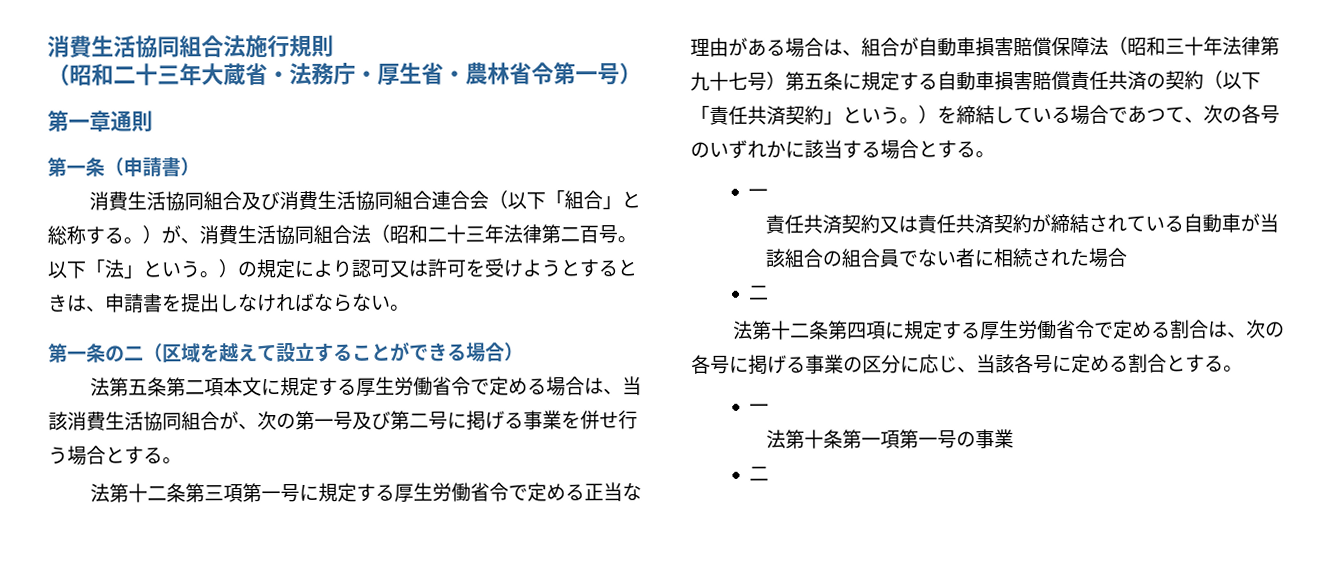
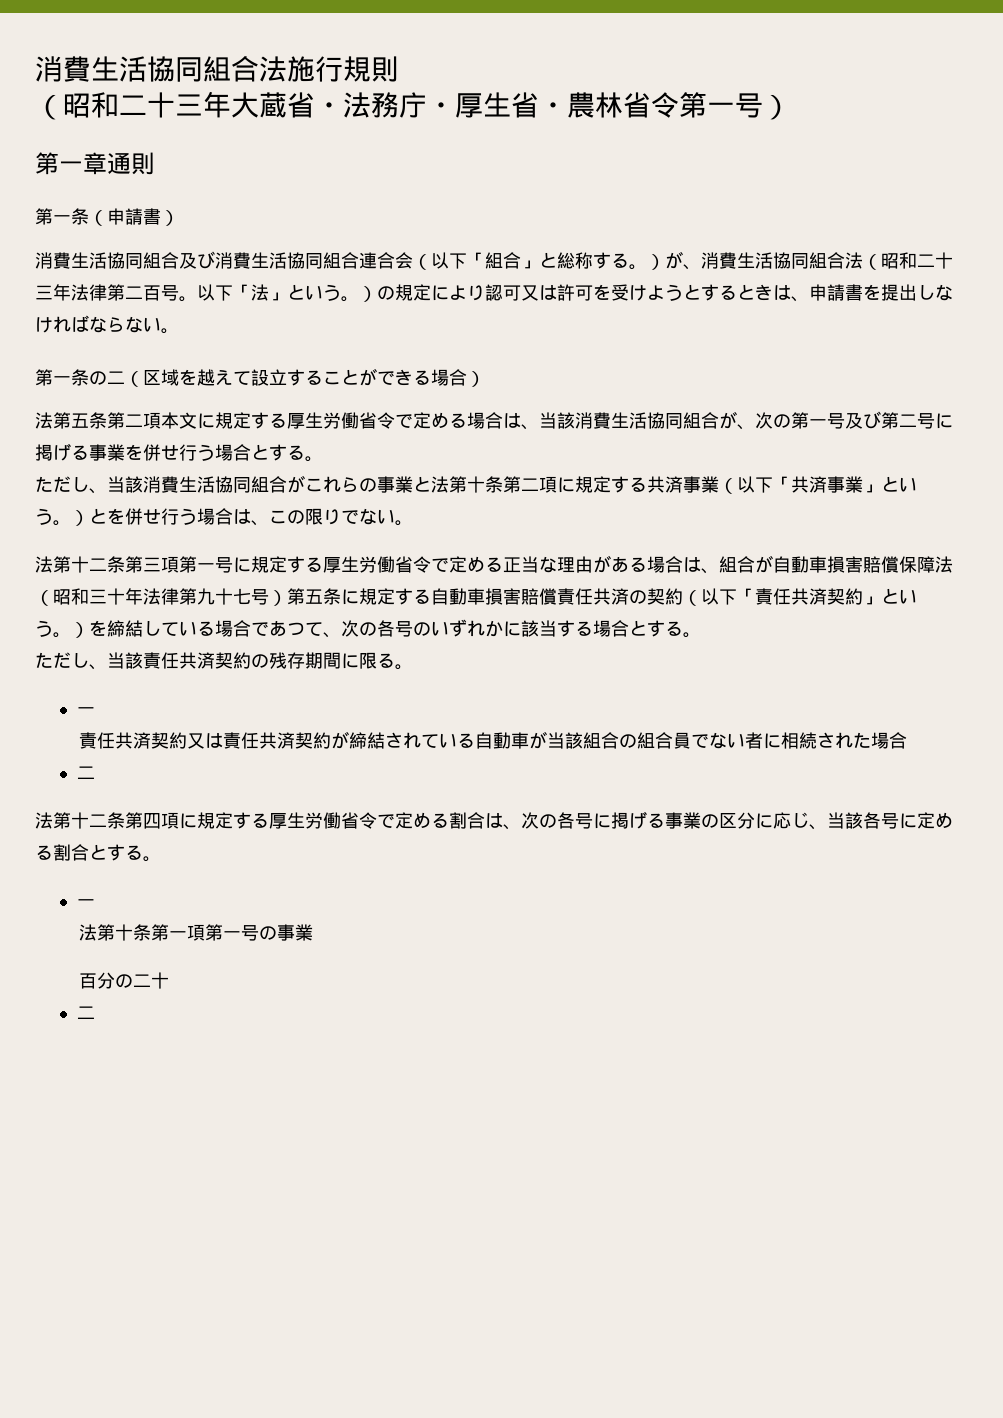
(182, 460) none -> [35,475,917,494] [35,508,413,526] // ただし、当該消費生活協同組合がこれらの事業と法第十条第二項に規定する共済事業（以下「共済事業」という。）とを併せ行う場合は、この限りでない。
(995, 154) none -> [35,652,413,670] // ただし、当該責任共済契約の残存期間に限る。
(1015, 439) none -> [78,972,169,989] // 百分の二十

